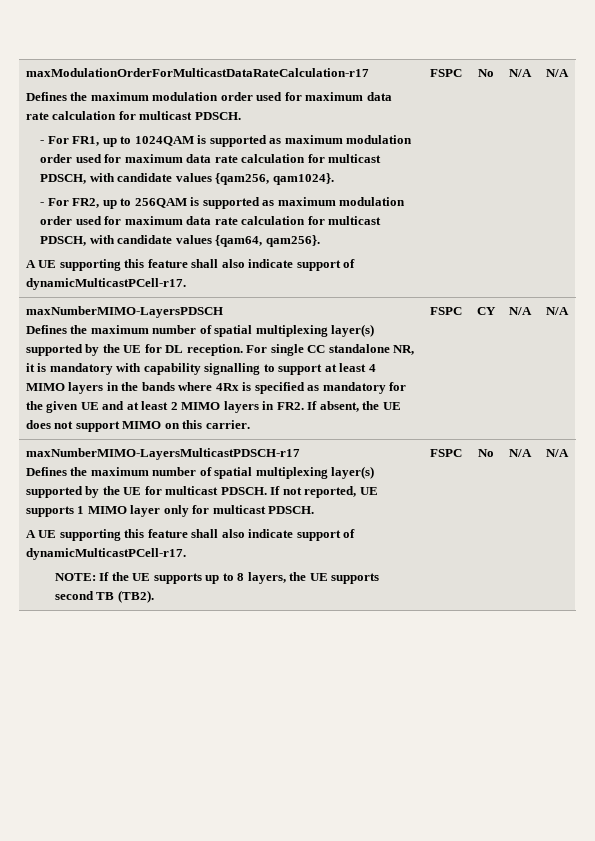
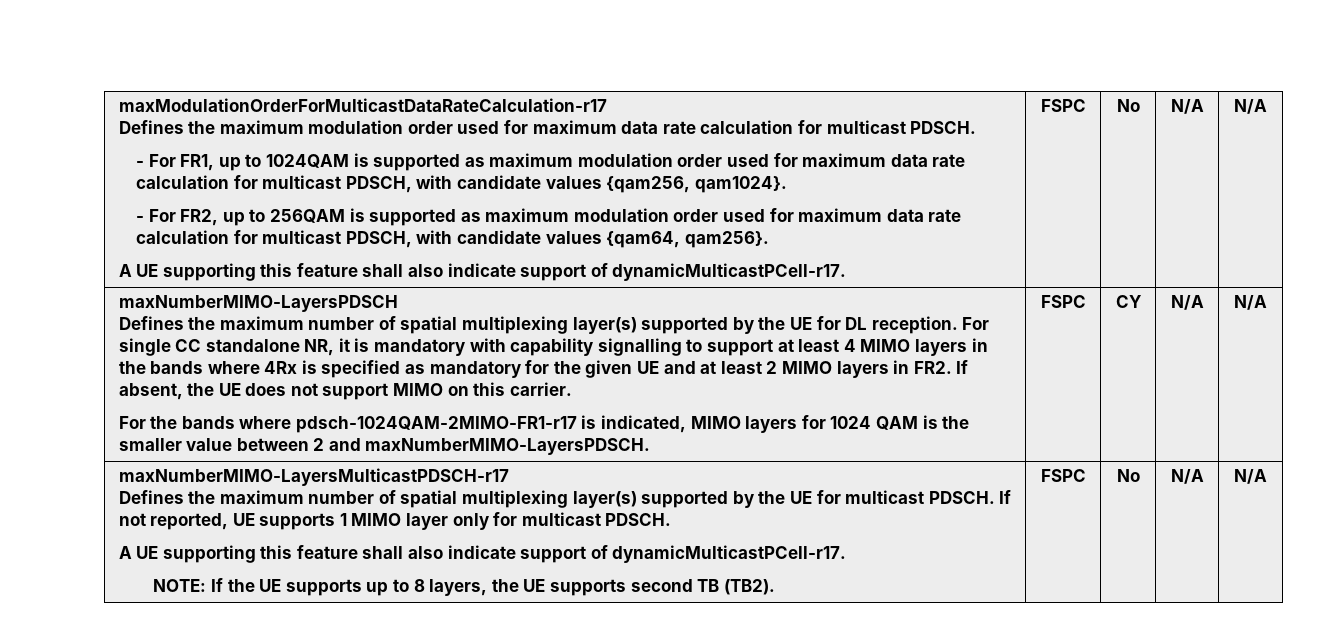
(250, 424) none -> [118,415,970,433] [118,438,651,455] // For the bands where pdsch-1024QAM-2MIMO-FR1-r17 is indicated, MIMO layers for 1024 QAM is the smaller value between 2 and maxNumberMIMO-LayersPDSCH.

